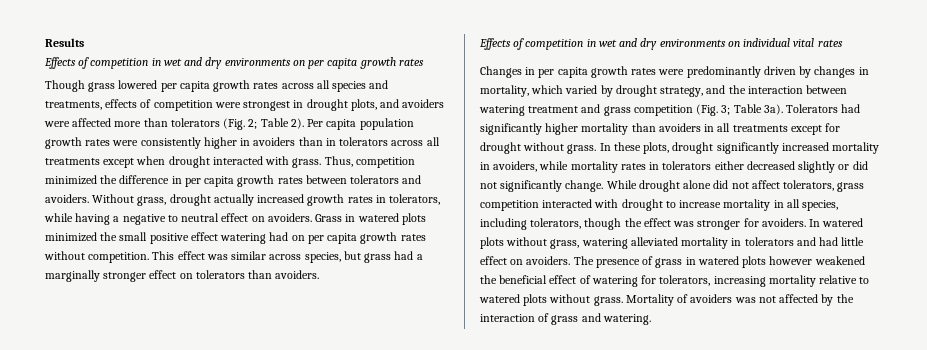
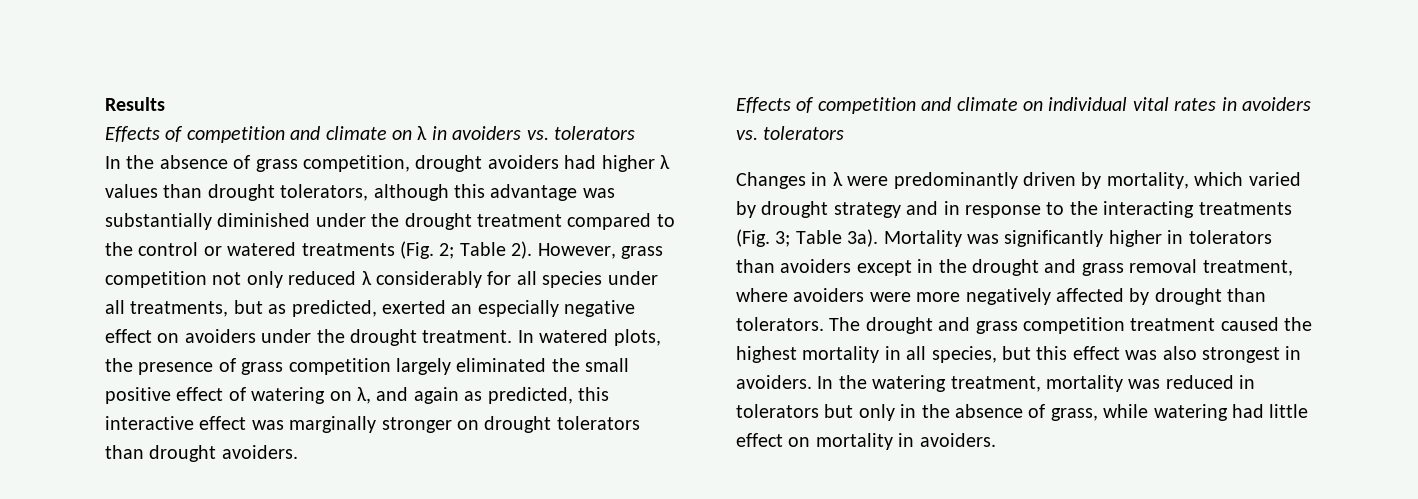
[151,57,424,69] [45,80,389,92] [45,99,445,111] [44,118,414,130] [45,137,440,149] [45,156,415,168] [45,175,422,187] [45,194,441,206] [44,213,426,225] [45,232,426,244] [44,251,423,263] [45,270,273,282] in wet and dry environments on per capita growth rates // Though grass lowered per capita growth rates across all species and treatments, effects of competition were strongest in drought plots, and avoiders were affected more than tolerators (Fig. 2; Table 2). Per capita population growth rates were consistently higher in avoiders than in tolerators across all treatments except when drought interacted with grass. Thus, competition minimized the difference in per capita growth rates between tolerators and avoiders. Without grass, drought actually increased growth rates in tolerators, while having a negative to neutral effect on avoiders. Grass in watered plots minimized the small positive effect watering had on per capita growth rates without competition. This effect was similar across species, but grass had a marginally stronger effect on tolerators than -> [290,126,635,140] [105,155,670,172] [105,184,615,201] [105,213,675,230] [105,241,663,259] [105,271,658,288] [105,300,636,317] [105,329,661,346] [105,358,630,375] [105,387,609,404] [105,416,640,433] [105,445,217,462] and climate on λ in avoiders vs. tolerators // In the absence of grass competition, drought avoiders had higher λ values than drought tolerators, although this advantage was substantially diminished under the drought treatment compared to the control or watered treatments (Fig. 2; Table 2). However, grass competition not only reduced λ considerably for all species under all treatments, but as predicted, exerted an especially negative effect on avoiders under the drought treatment. In watered plots, the presence of grass competition largely eliminated the small positive effect of watering on λ, and again as predicted, this interactive effect was marginally stronger on drought tolerators than drought
[586,38,726,50] in wet and dry environments -> [921,97,1018,111] and climate
[480,66,657,78] // Changes in per capita growth rates -> [1221,97,1311,111] [736,126,845,140] [736,172,843,189] in avoiders vs. tolerators // Changes in λ
[814,66,869,78] changes in -> (1102, 180) none
[660,85,848,97] [479,104,861,116] [480,123,841,135] [480,142,880,154] [480,161,868,173] [480,180,865,192] [480,199,839,211] [480,218,864,230] [480,237,865,249] [480,256,865,268] [480,275,870,287] [479,294,854,306] [480,313,651,325] strategy, and the interaction between watering treatment and grass competition (Fig. 3; Table 3a). Tolerators had significantly higher mortality than avoiders in all treatments except for drought without grass. In these plots, drought significantly increased mortality in avoiders, while mortality rates in tolerators either decreased slightly or did not significantly change. While drought alone did not affect tolerators, grass competition interacted with drought to increase mortality in all species, including tolerators, though the effect was stronger for avoiders. In watered plots without grass, watering alleviated mortality in tolerators and had little effect on avoiders. The presence of grass in watered plots however weakened the beneficial effect of watering for tolerators, increasing mortality relative to watered plots without grass. Mortality of avoiders was not affected by the interaction of grass and watering. -> [833,201,1292,218] [736,229,1272,247] [736,259,1293,276] [736,288,1267,305] [736,317,1313,334] [736,346,1302,363] [736,375,1256,392] [736,404,1309,421] [736,433,996,450] strategy and in response to the interacting treatments (Fig. 3; Table 3a). Mortality was significantly higher in tolerators than avoiders except in the drought and grass removal treatment, where avoiders were more negatively affected by drought than tolerators. The drought and grass competition treatment caused the highest mortality in all species, but this effect was also strongest in avoiders. In the watering treatment, mortality was reduced in tolerators but only in the absence of grass, while watering had little effect on mortality in avoiders.

